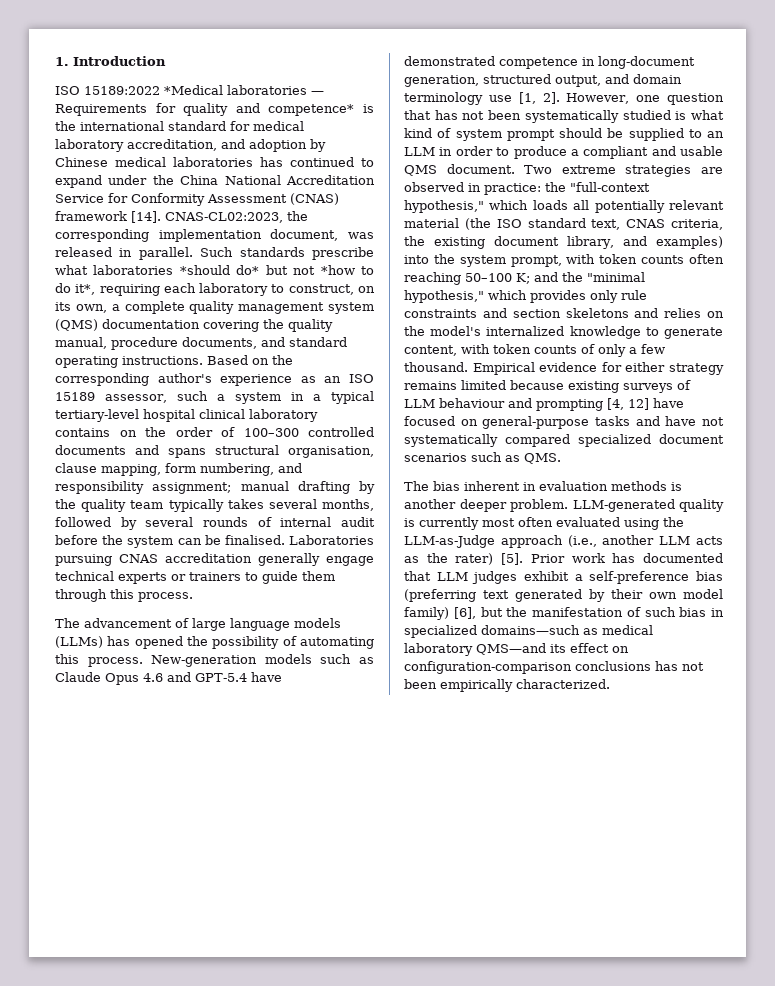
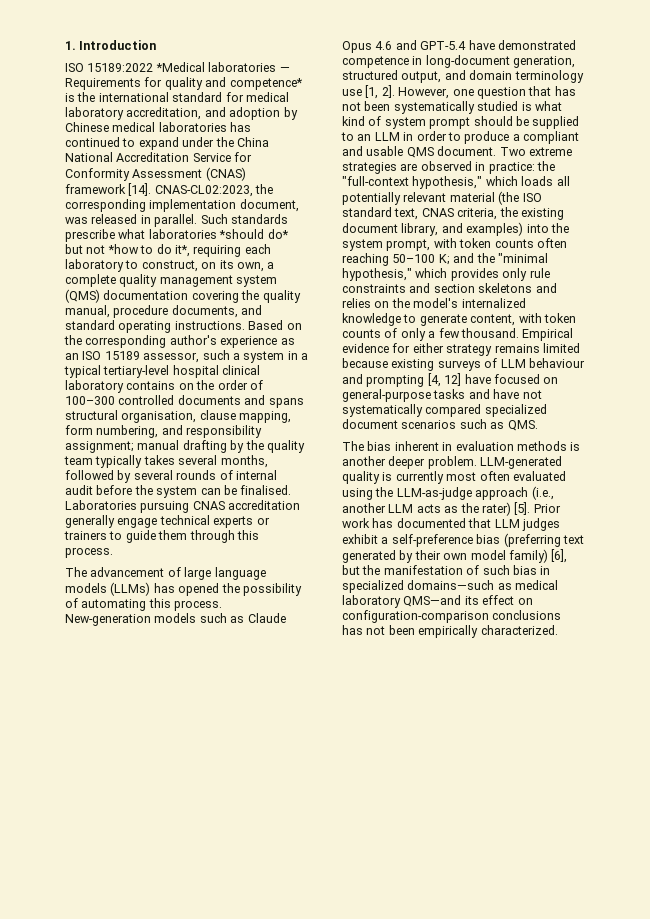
[404,535,495,548] LLM-as-Judge -> [396,487,472,500] LLM-as-judge

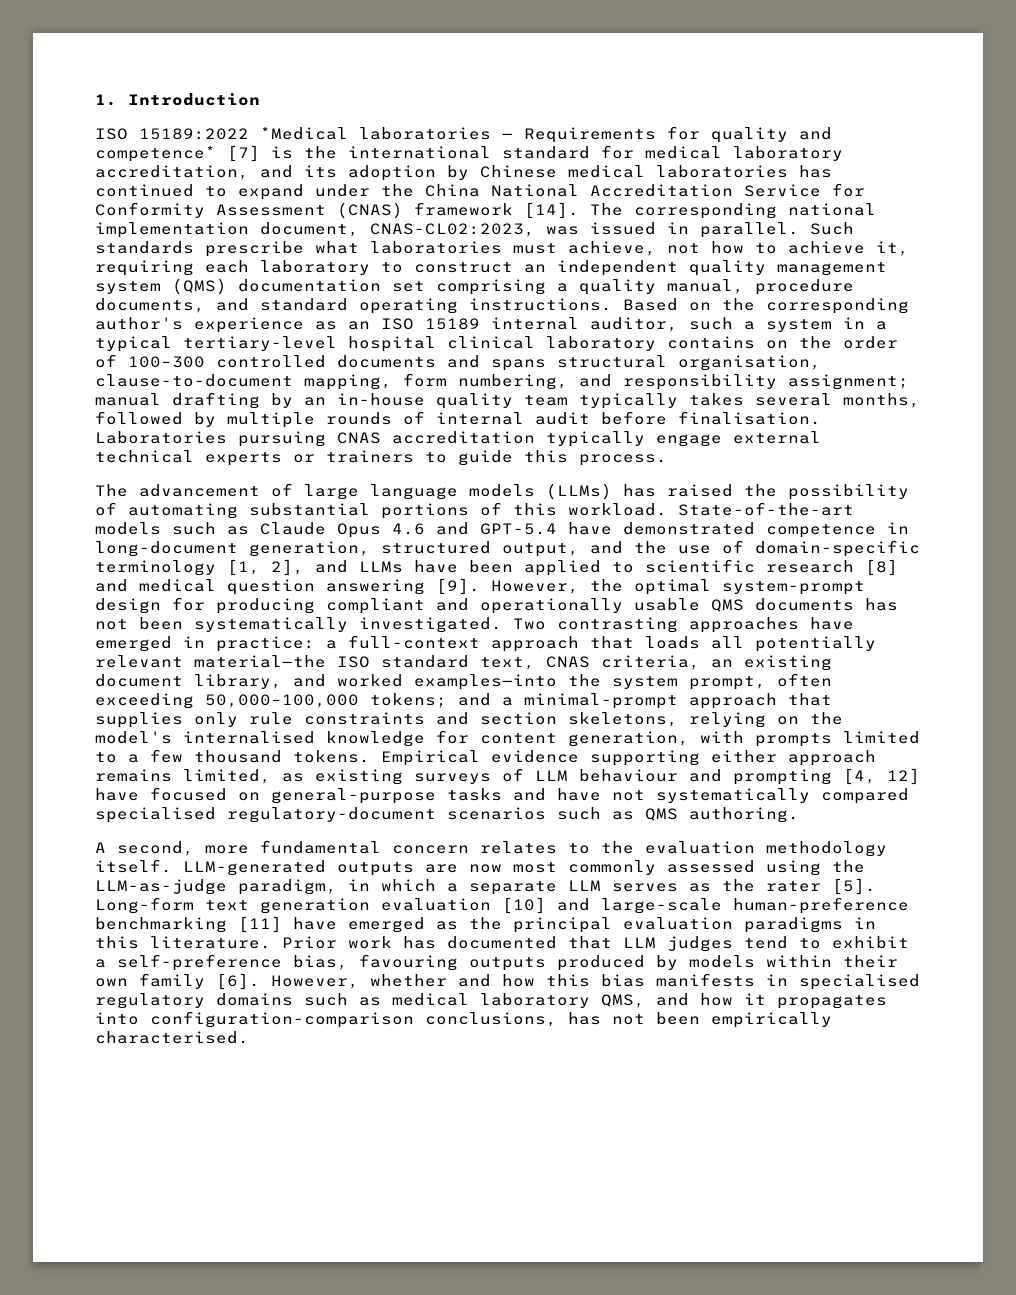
(303, 84) none -> [227,145,260,162] [7]
(226, 112) none -> [304,165,337,178] its
[154,184,274,197] [65,199,299,212] [65,214,138,224] CNAS-CL02:2023, the corresponding implementation document, was released -> [590,203,876,219] [95,222,656,238] The corresponding national implementation document, CNAS-CL02:2023, was issued
[219,229,289,239] [65,244,271,257] [65,259,275,272] [65,274,116,287] *should do* but not *how to do it*, requiring each laboratory to construct, on its own, a complete -> [513,241,909,256] [95,260,678,276] must achieve, not how to achieve it, requiring each laboratory to construct an independent
[191,290,260,303] covering the -> [392,279,568,295] set comprising a
[143,352,200,363] assessor, -> [491,317,678,332] internal auditor,
[199,410,236,420] clause -> [95,374,293,387] clause-to-document
[245,440,264,450] the -> [304,393,425,406] an in-house
[133,470,173,480] several -> [227,412,315,428] multiple
[134,485,292,498] the system can be finalised. -> [678,411,821,425] finalisation.
[65,515,158,528] generally engage -> [546,431,821,447] typically engage external
[158,530,235,543] them through -> (513, 458) none
[178,583,220,596] opened -> [667,484,733,497] raised
[148,598,223,611] [65,614,151,626] this process. New-generation -> [249,502,854,519] substantial portions of this workload. State-of-the-art
[469,70,584,83] [342,85,576,99] [342,101,562,114] [342,116,580,129] [341,131,579,144] [342,146,572,158] [342,161,555,174] [342,176,518,189] domain terminology use [1, 2]. However, one question that has not been systematically studied is what kind of system prompt should be supplied to an LLM in order to produce a compliant and usable QMS document. Two extreme strategies are observed in practice: the "full-context hypothesis," which -> [634,540,920,557] [95,559,898,576] [95,578,865,595] [95,597,898,614] [95,617,854,633] [95,635,634,652] the use of domain-specific terminology [1, 2], and LLMs have been applied to scientific research [8] and medical question answering [9]. However, the optimal system-prompt design for producing compliant and operationally usable QMS documents has not been systematically investigated. Two contrasting approaches have emerged in practice: a full-context approach that
[449,191,520,205] material (the -> [194,655,326,668] material—the
[499,207,518,217] the -> [711,659,733,668] an
[466,222,549,236] examples) into -> [337,674,557,690] worked examples—into
[433,238,567,248] [342,253,548,266] [342,268,499,281] with token counts often reaching 50–100 K; and the "minimal hypothesis," which provides -> [777,673,832,687] [95,693,832,709] [95,712,183,728] often exceeding 50,000–100,000 tokens; and a minimal-prompt approach that supplies
[478,283,557,293] [342,298,526,308] [342,313,576,326] [342,328,574,341] [342,343,580,356] [342,358,388,368] skeletons and relies on the model's internalized knowledge to generate content, with token counts of only a few thousand. Empirical evidence for either strategy remains limited because -> [568,712,843,728] [95,730,920,747] [95,749,876,766] [95,769,304,784] skeletons, relying on the model's internalised knowledge for content generation, with prompts limited to a few thousand tokens. Empirical evidence supporting either approach remains limited, as
[484,404,547,417] [342,419,398,429] specialized document -> [95,807,436,823] specialised regulatory-document
[507,420,538,431] [342,441,581,451] [342,456,563,469] [342,471,566,484] [342,486,554,500] [342,502,531,516] QMS. // The bias inherent in evaluation methods is another deeper problem. LLM-generated quality is currently most often evaluated using the LLM-as-judge approach (i.e., another LLM acts as the rater) [5]. -> [645,807,799,823] [95,840,887,857] [95,859,865,876] [95,878,876,895] [95,897,909,914] [95,916,876,933] [95,936,271,949] QMS authoring. // A second, more fundamental concern relates to the evaluation methodology itself. LLM-generated outputs are now most commonly assessed using the LLM-as-judge paradigm, in which a separate LLM serves as the rater [5]. Long-form text generation evaluation [10] and large-scale human-preference benchmarking [11] have emerged as the principal evaluation paradigms in this literature.
(560, 524) none -> [744,936,821,949] tend to
[476,533,584,547] [342,549,568,563] [342,565,551,575] [342,580,559,593] [342,595,533,608] [342,610,562,623] bias (preferring text generated by their own model family) [6], but the manifestation of such bias in specialized domains—such as medical laboratory QMS—and its effect on configuration-comparison conclusions -> [293,954,898,971] [95,973,920,990] [95,993,887,1009] [95,1011,557,1028] bias, favouring outputs produced by models within their own family [6]. However, whether and how this bias manifests in specialised regulatory domains such as medical laboratory QMS, and how it propagates into configuration-comparison conclusions,
[480,625,558,635] characterized. -> [95,1031,249,1044] characterised.

